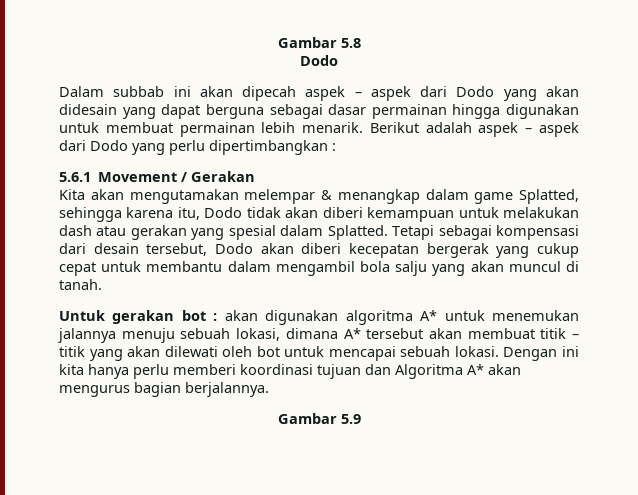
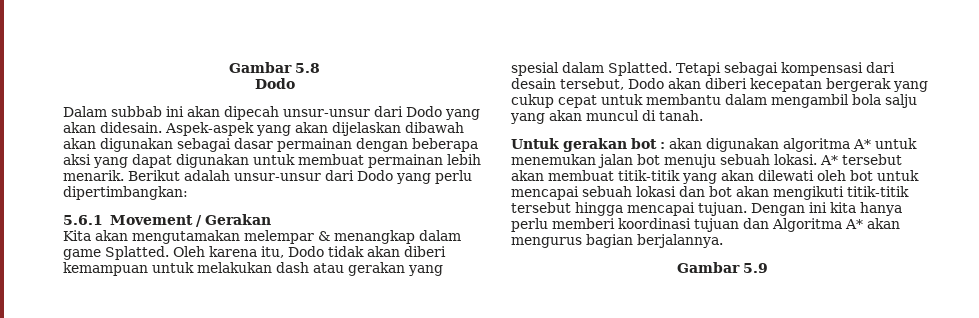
[305,86,411,101] aspek – aspek -> [283,109,370,117] unsur-unsur
[59,104,501,119] didesain yang dapat berguna sebagai dasar permainan hingga -> [100,122,464,136] [63,138,478,152] [63,154,172,168] didesain. Aspek-aspek yang akan dijelaskan dibawah akan digunakan sebagai dasar permainan dengan beberapa aksi yang dapat
[478,122,579,137] aspek – aspek -> [234,173,321,181] unsur-unsur
[209,140,336,155] dipertimbangkan : -> [63,186,188,200] dipertimbangkan:
[519,189,579,204] [59,207,122,222] Splatted, sehingga -> [105,246,205,260] Splatted. Oleh
[58,328,338,343] jalannya menuju sebuah lokasi, dimana -> [598,154,817,168] jalan bot menuju sebuah lokasi.
[540,328,579,339] [59,346,85,357] titik – titik -> [618,170,680,181] titik-titik
[454,346,499,357] lokasi. -> [636,186,909,200] [511,202,747,216] lokasi dan bot akan mengikuti titik-titik tersebut hingga mencapai tujuan.

